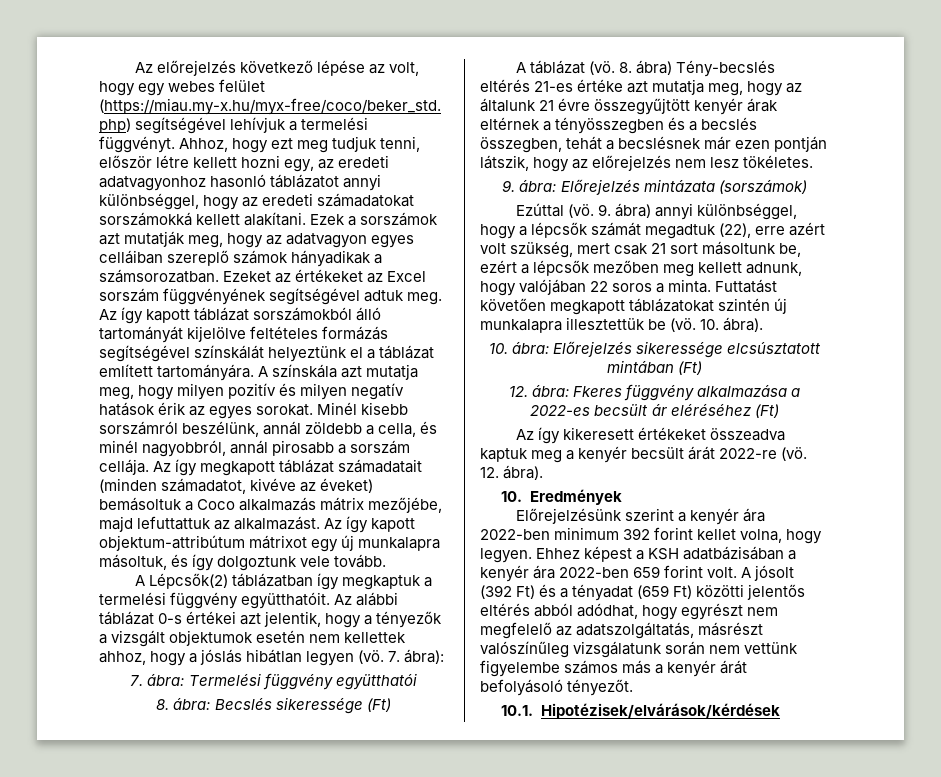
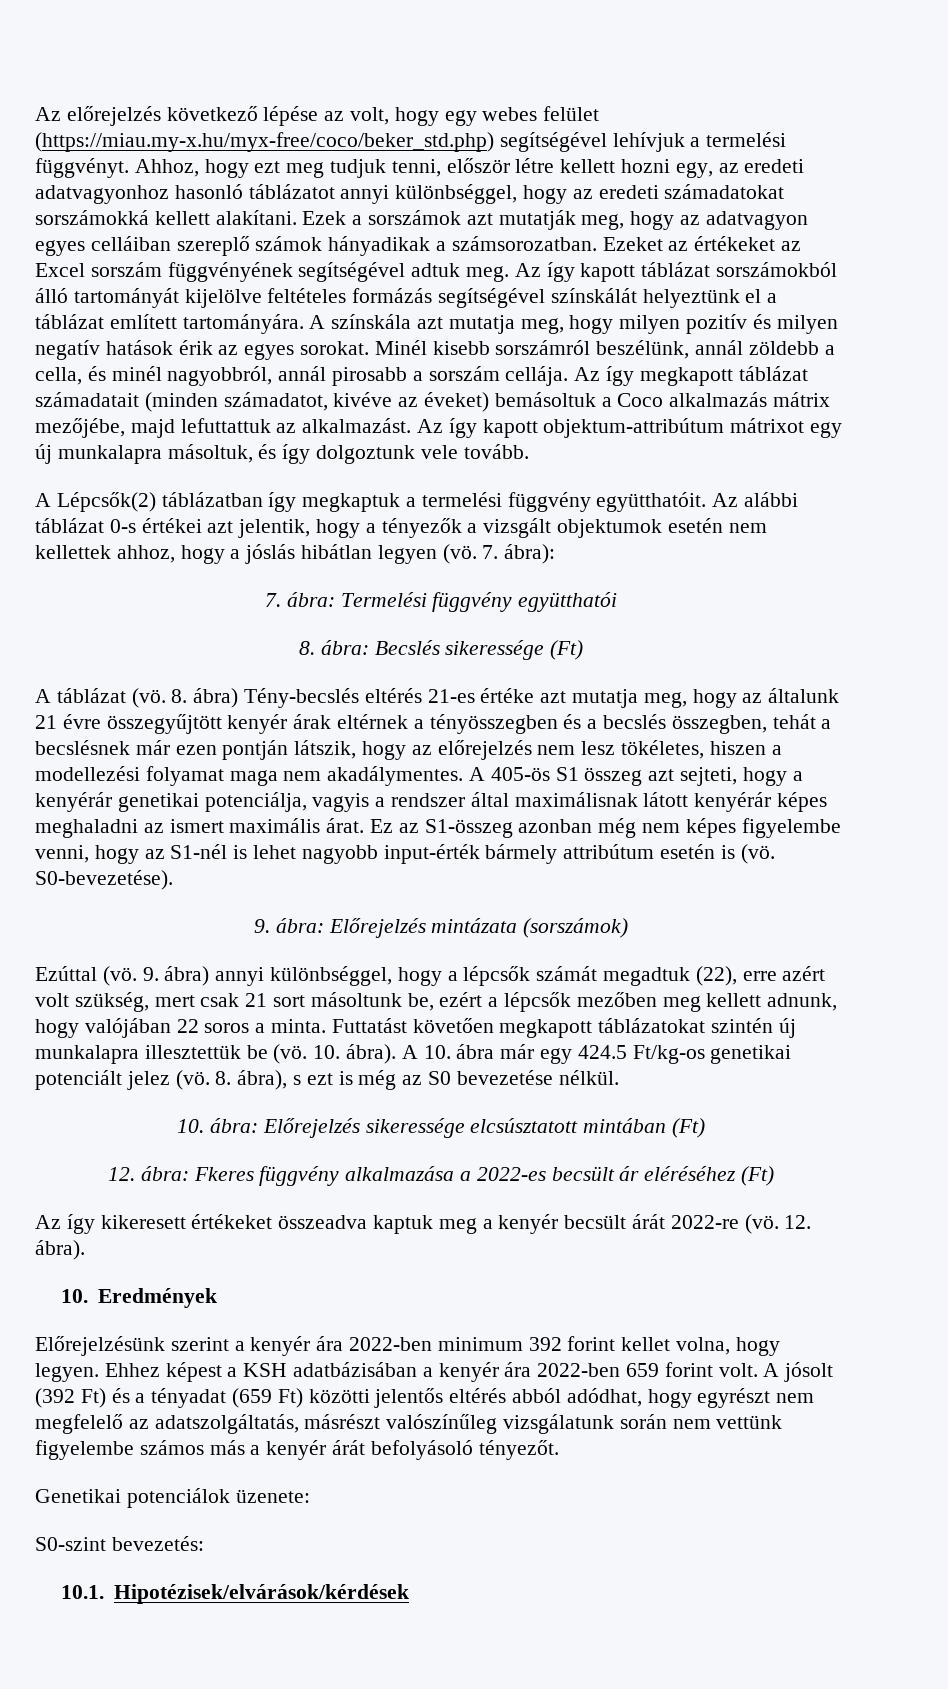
[743,155,814,168] tökéletes. -> [621,740,782,759] [35,766,803,786] [35,792,828,812] [35,818,841,838] [35,844,775,864] [35,870,173,890] tökéletes, hiszen a modellezési folyamat maga nem akadálymentes. A 405-ös S1 összeg azt sejteti, hogy a kenyérár genetikai potenciálja, vagyis a rendszer által maximálisnak látott kenyérár képes meghaladni az ismert maximális árat. Ez az S1-összeg azonban még nem képes figyelembe venni, hogy az S1-nél is lehet nagyobb input-érték bármely attribútum esetén is (vö. S0-bevezetése).
(764, 324) none -> [401,1044,792,1064] [35,1070,619,1090] A 10. ábra már egy 424.5 Ft/kg-os genetikai potenciált jelez (vö. 8. ábra), s ezt is még az S0 bevezetése nélkül.
(634, 687) none -> [35,1488,310,1508] [35,1536,204,1551] // Genetikai potenciálok üzenete: // S0-szint bevezetés:

